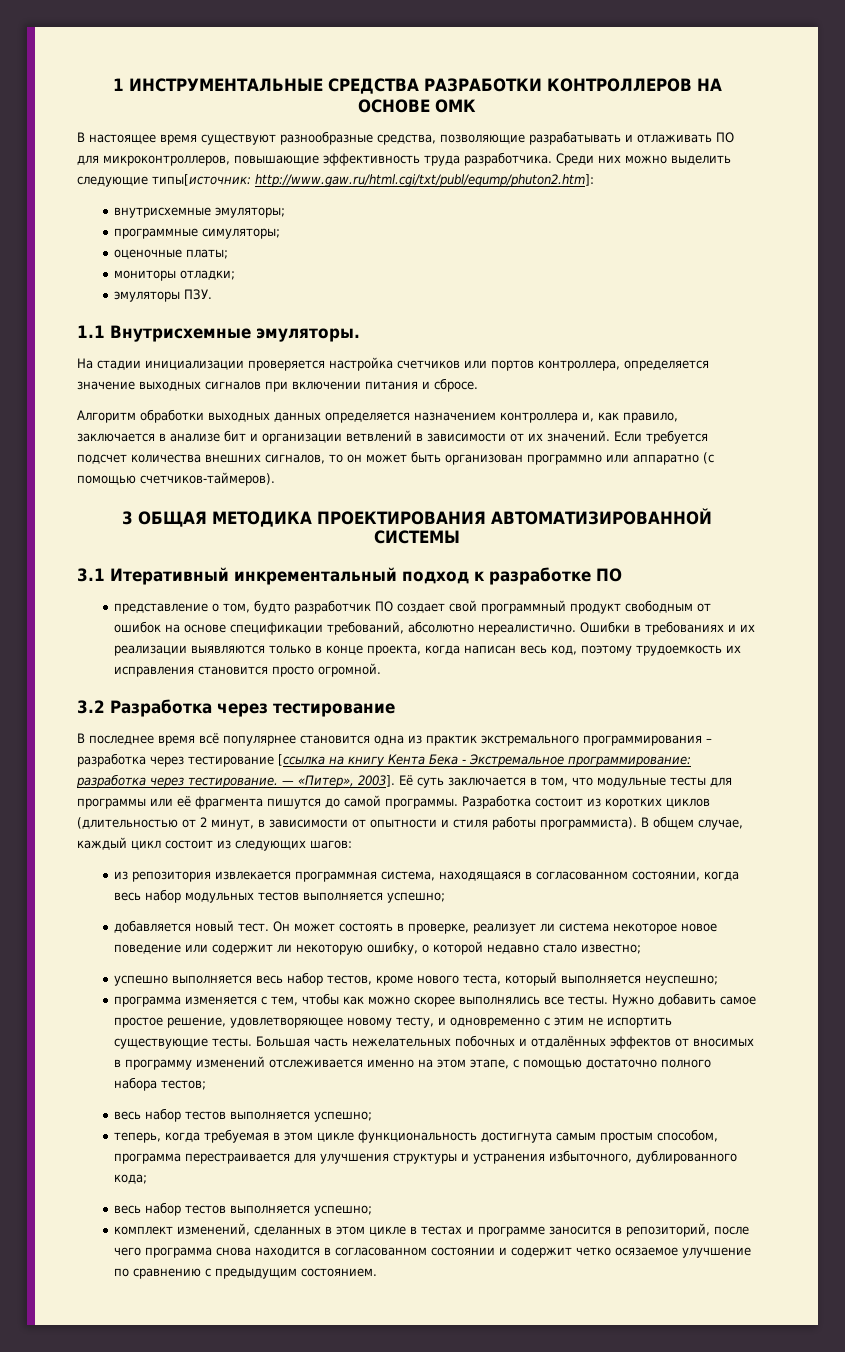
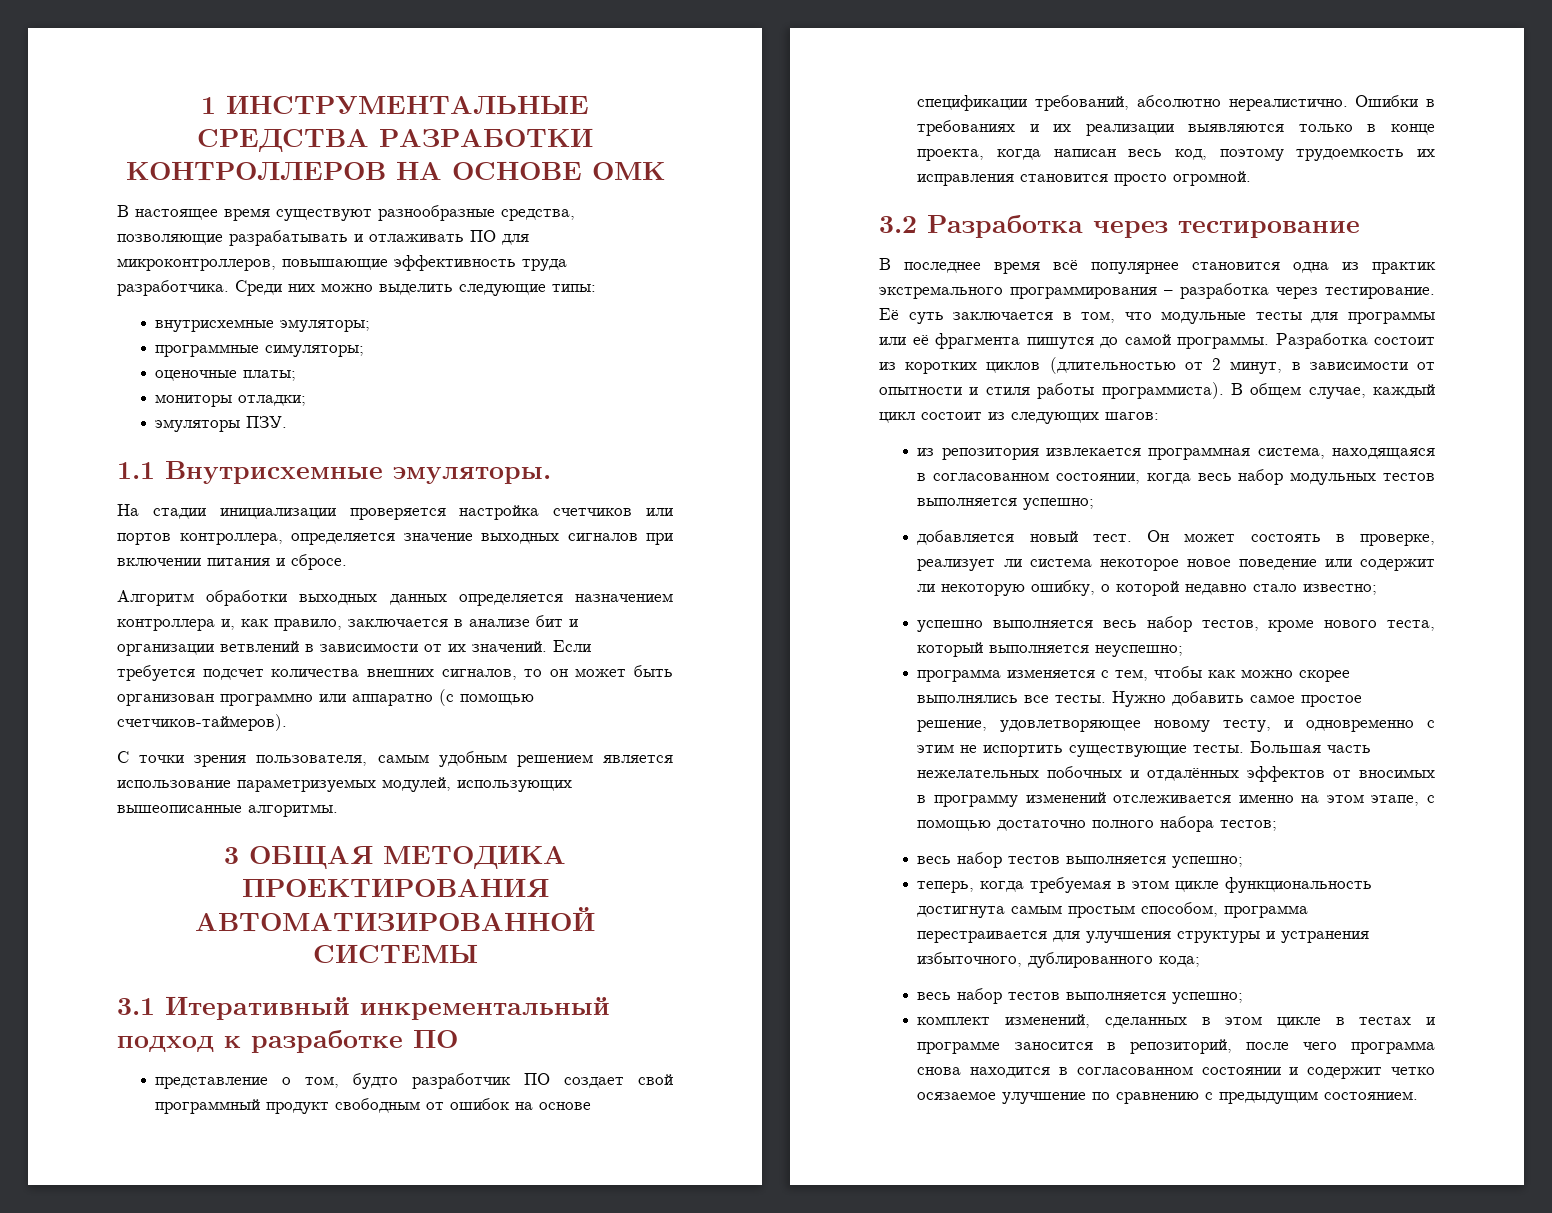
[152,174,594,187] типы[источник: http://www.gaw.ru/html.cgi/txt/publ/eqump/phuton2.htm]: -> [552,284,596,292] типы:
(275, 479) none -> [117,751,673,767] [117,777,572,792] [117,804,338,817] // С точки зрения пользователя, самым удобным решением является использование параметризуемых модулей, использующих вышеописанные алгоритмы.
[188,754,691,767] [76,774,395,788] тестирование [ссылка на книгу Кента Бека - Экстремальное программирование: разработка через тестирование. — «Питер», 2003]. -> [1325,287,1435,299] тестирование.

